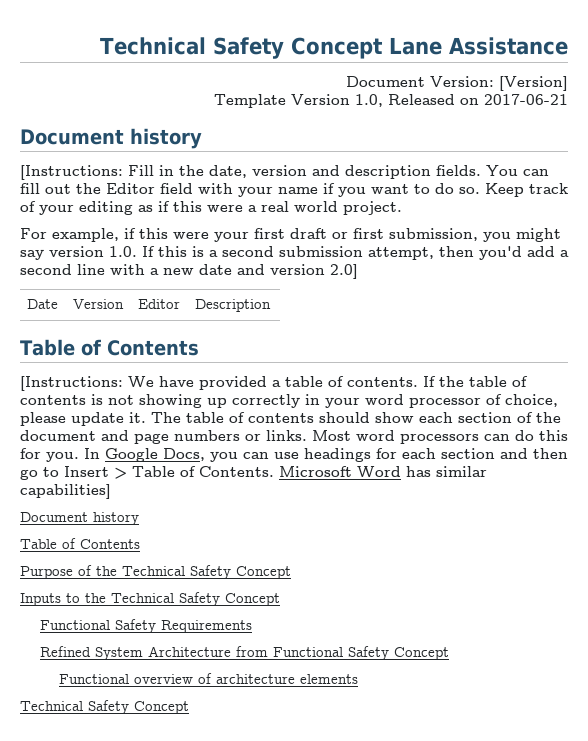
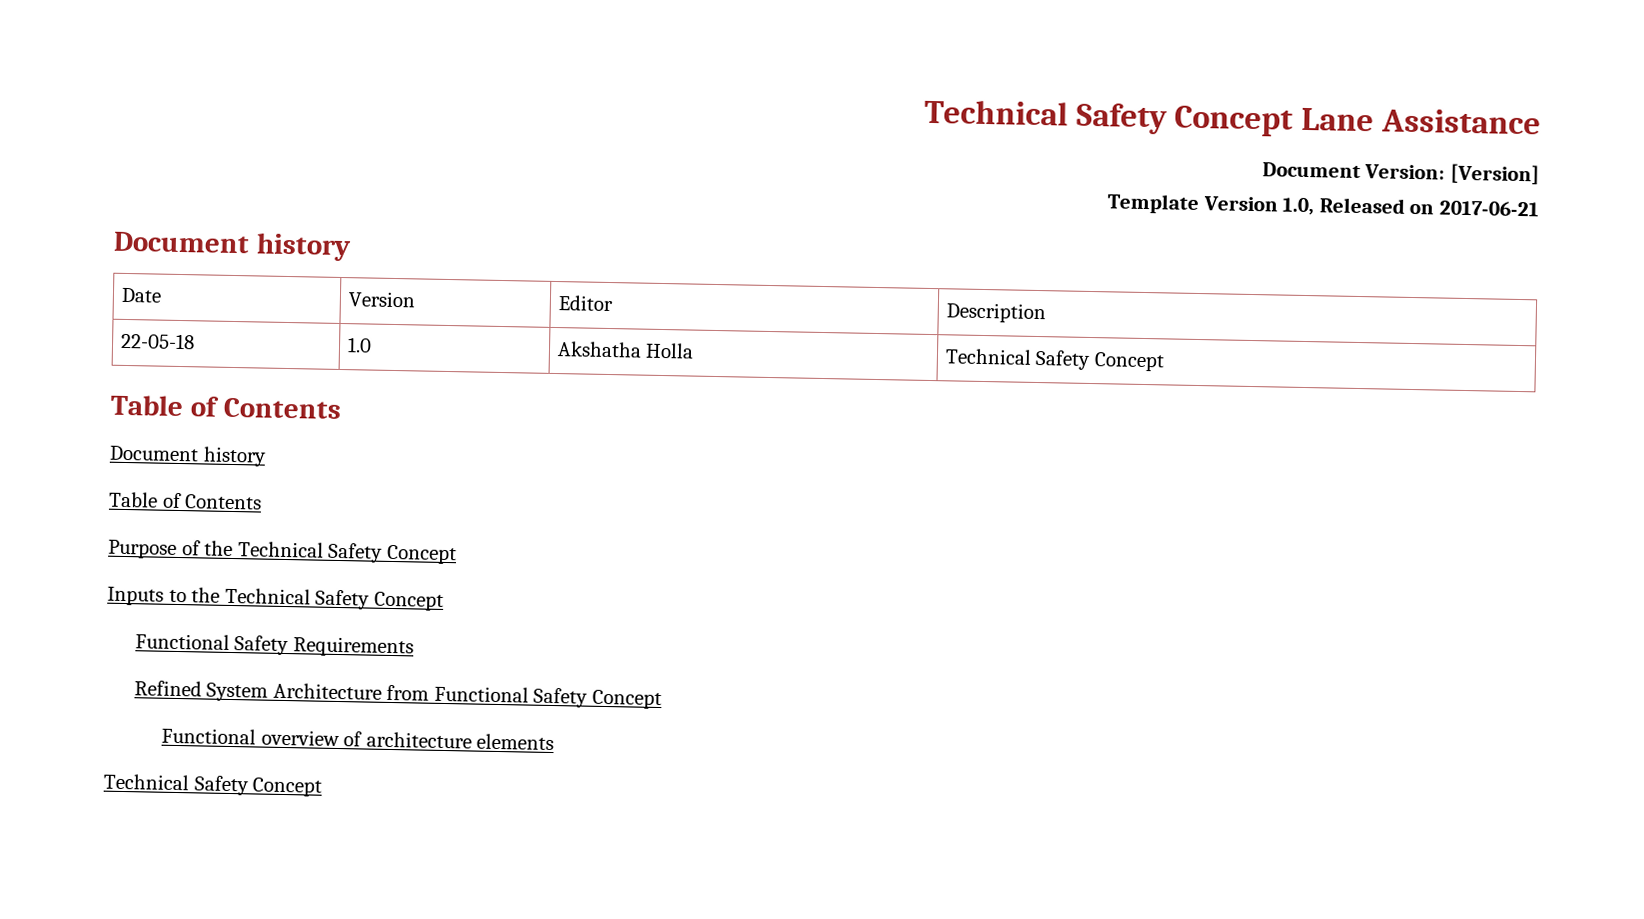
[20,165,549,180] [20,183,568,197] [20,201,402,215] [20,228,561,242] [20,246,569,260] [20,264,358,279] [27,299,59,309] [73,299,125,309] [138,299,181,309] [195,299,272,312] [20,339,199,356] [20,376,528,391] [20,394,558,408] [20,412,561,426] [20,430,568,444] [20,448,568,462] [20,466,487,480] [20,484,111,499] // [Instructions: Fill in the date, version and description fields. You can fill out the Editor field with your name if you want to do so. Keep track of your editing as if this were a real world project. // For example, if this were your first draft or first submission, you might say version 1.0. If this is a second submission attempt, then you'd add a second line with a new date and version 2.0] // Date | Version | Editor | Description // Table of Contents // [Instructions: We have provided a table of contents. If the table of contents is not showing up correctly in your word processor of choice, please update it. The table of contents should show each section of the document and page numbers or links. Most word processors can do this for you. In Google Docs, you can use headings for each section and then go to Insert > Table of Contents. Microsoft Word has similar capabilities] -> [120,287,162,303] [347,291,416,308] [557,295,614,312] [945,302,1046,324] [119,332,195,350] [346,337,372,353] [556,341,695,359] [944,348,1165,372] [110,394,342,420] // Date | Version | Editor | Description // 22-05-18 | 1.0 | Akshatha Holla | Technical Safety Concept // Table of Contents

